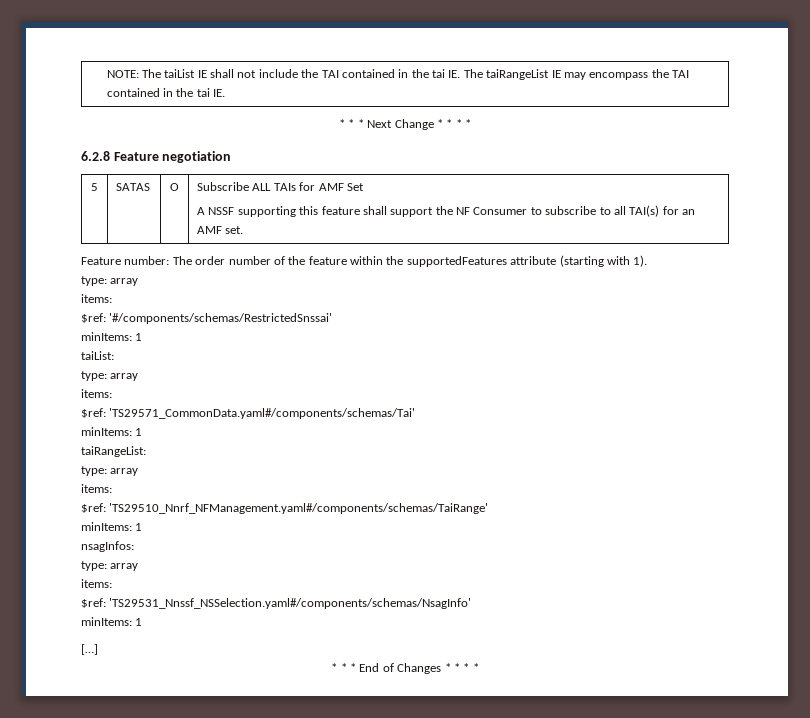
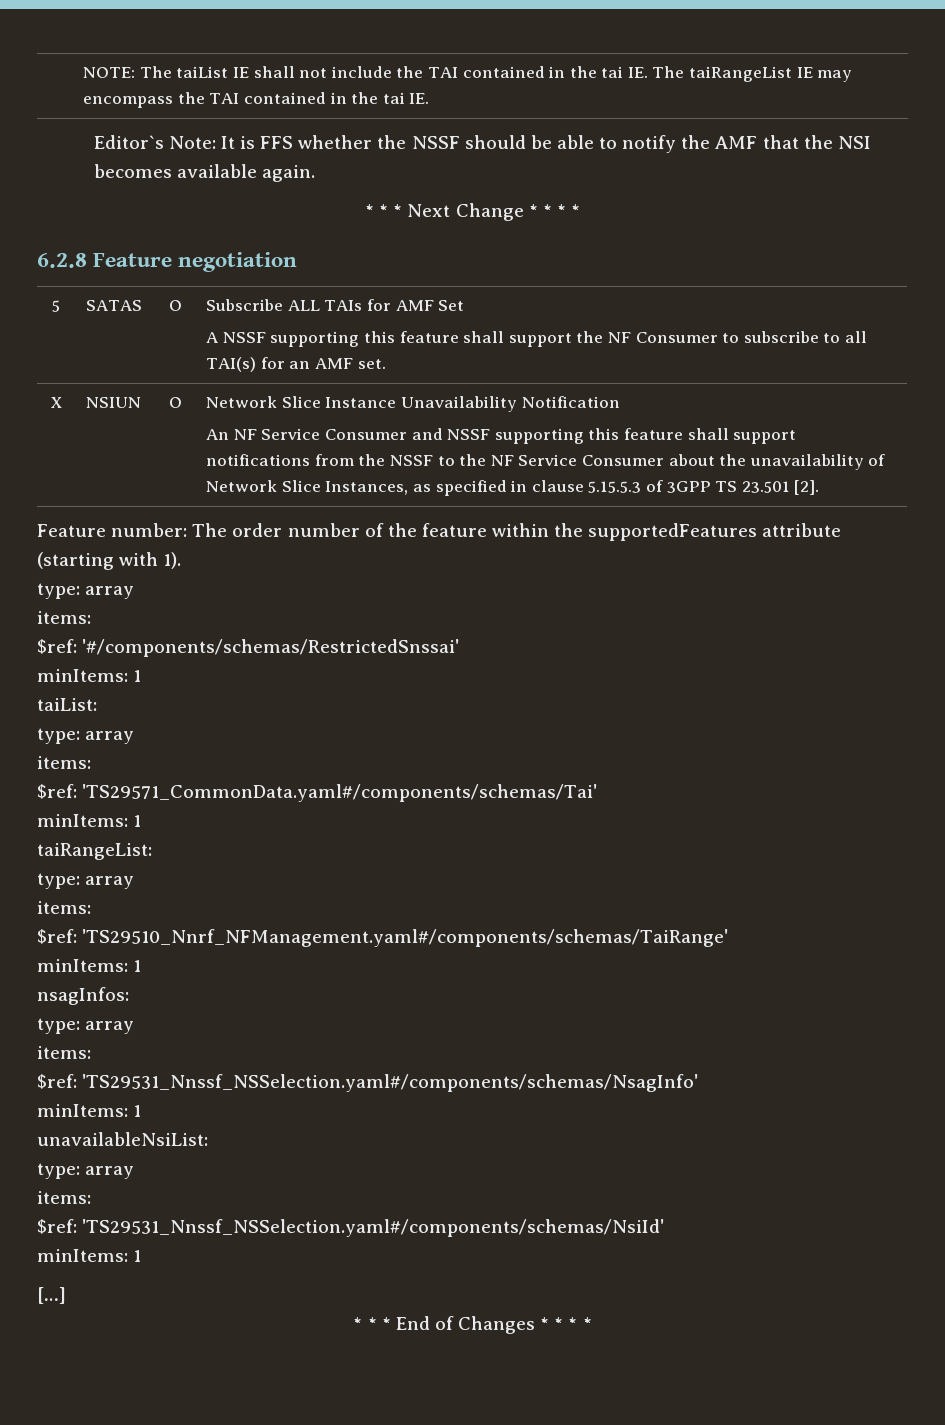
(226, 93) none -> [93,135,871,153] [93,164,315,182] // Editor`s Note: It is FFS whether the NSSF should be able to notify the AMF that the NSI becomes available again.
(244, 230) none -> [50,397,62,408] [86,397,142,408] [168,397,182,408] [206,396,620,412] [206,428,797,444] [206,454,886,470] [206,480,820,496] // X | NSIUN | O | Network Slice Instance Unavailability Notification // An NF Service Consumer and NSSF supporting this feature shall support notifications from the NSSF to the NF Service Consumer about the unavailability of Network Slice Instances, as specified in clause 5.15.5.3 of 3GPP TS 23.501 [2].
(143, 622) none -> [37,1132,208,1146] [37,1163,135,1179] [37,1191,91,1204] [37,1219,665,1237] [37,1249,142,1262] // unavailableNsiList: // type: array // items: // $ref: 'TS29531_Nnssf_NSSelection.yaml#/components/schemas/NsiId' // minItems: 1

